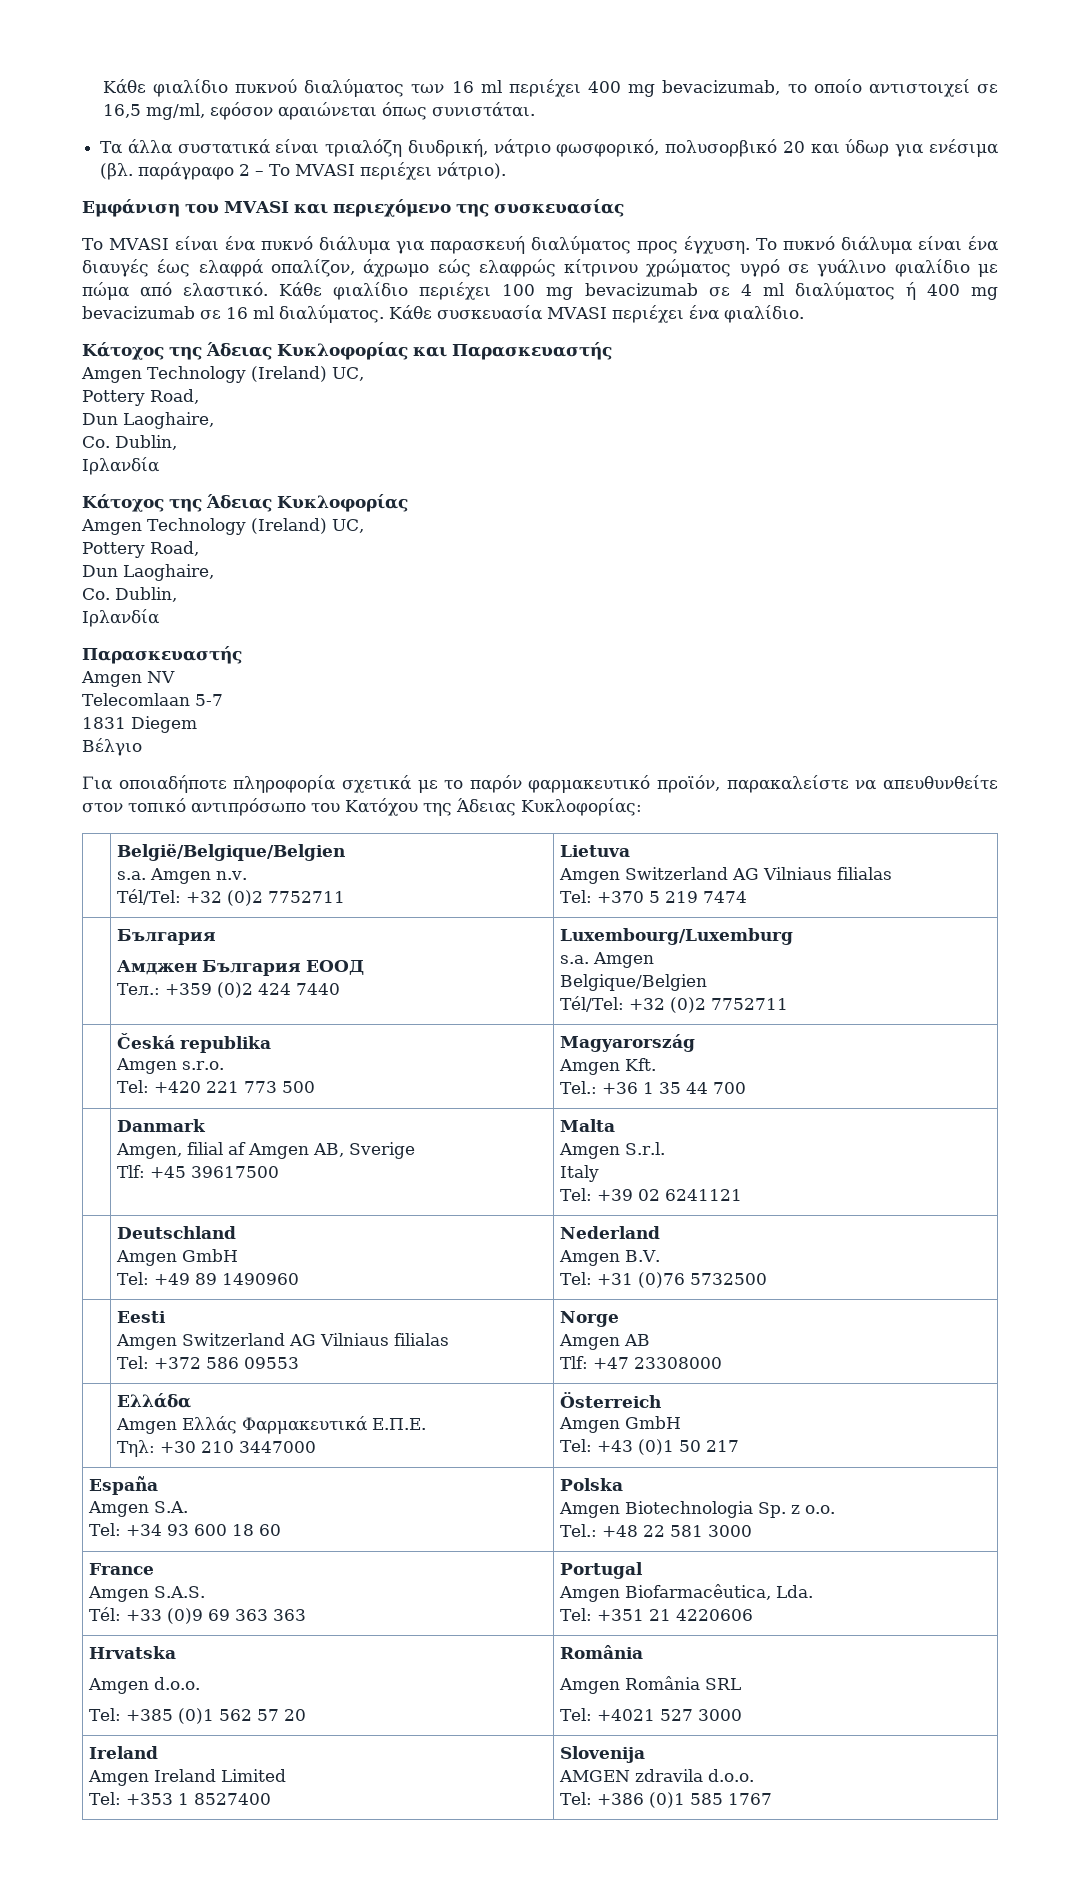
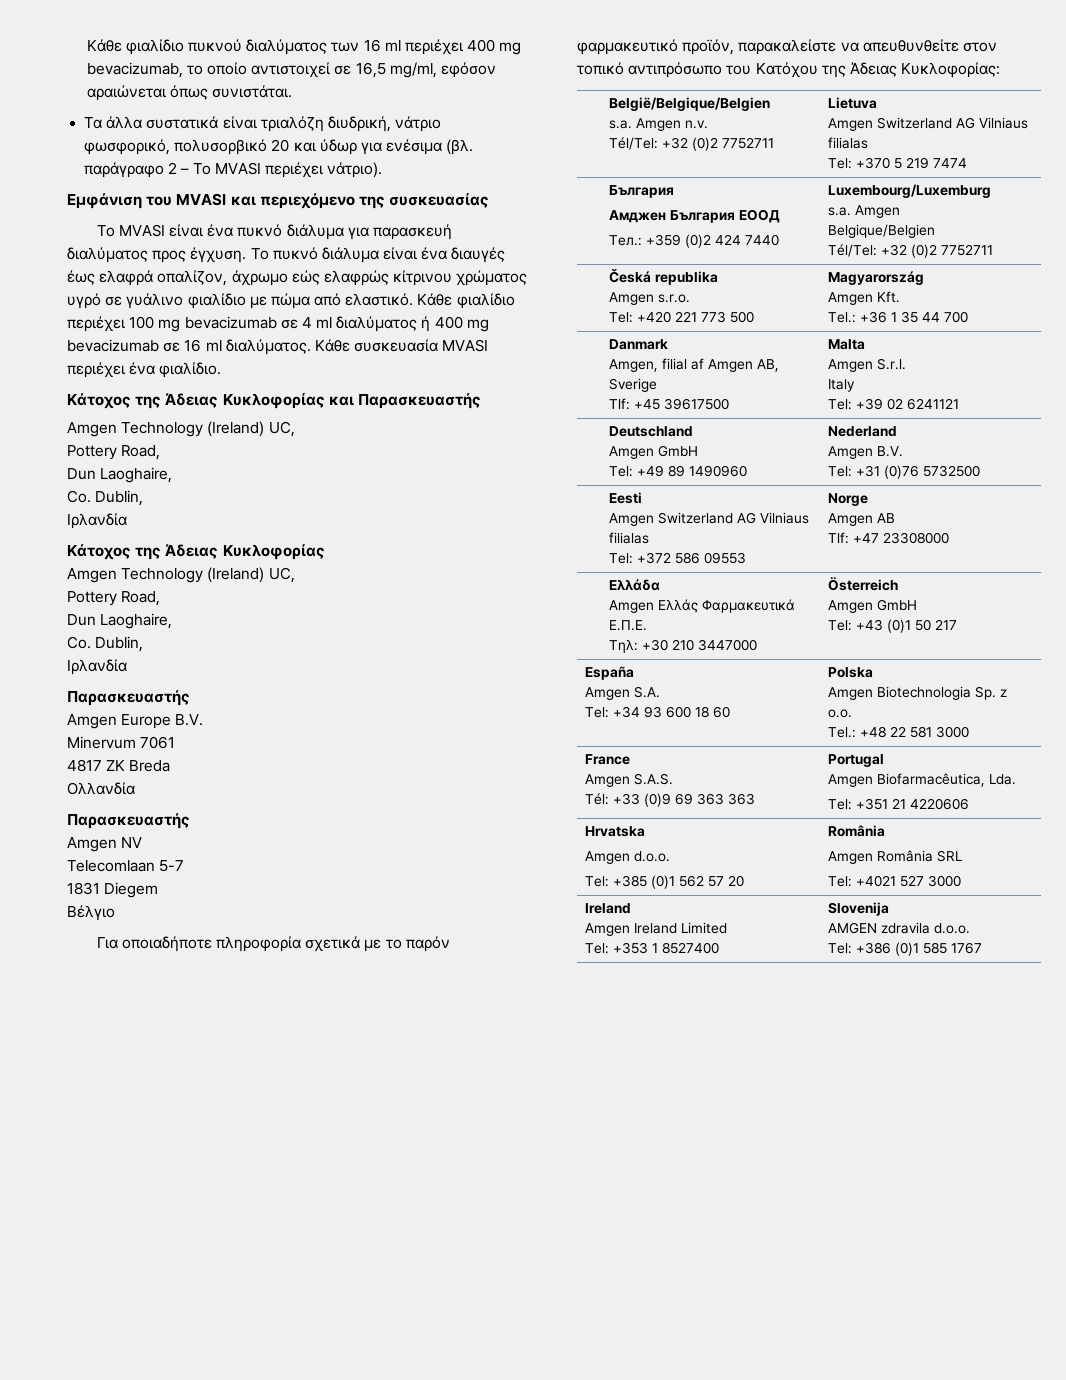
(242, 655) none -> [67,714,204,729] [67,736,176,749] [67,759,171,772] [67,782,135,795] [67,813,190,829] // Amgen Europe B.V. // Minervum 7061 // 4817 ZK Breda // Ολλανδία // Παρασκευαστής

